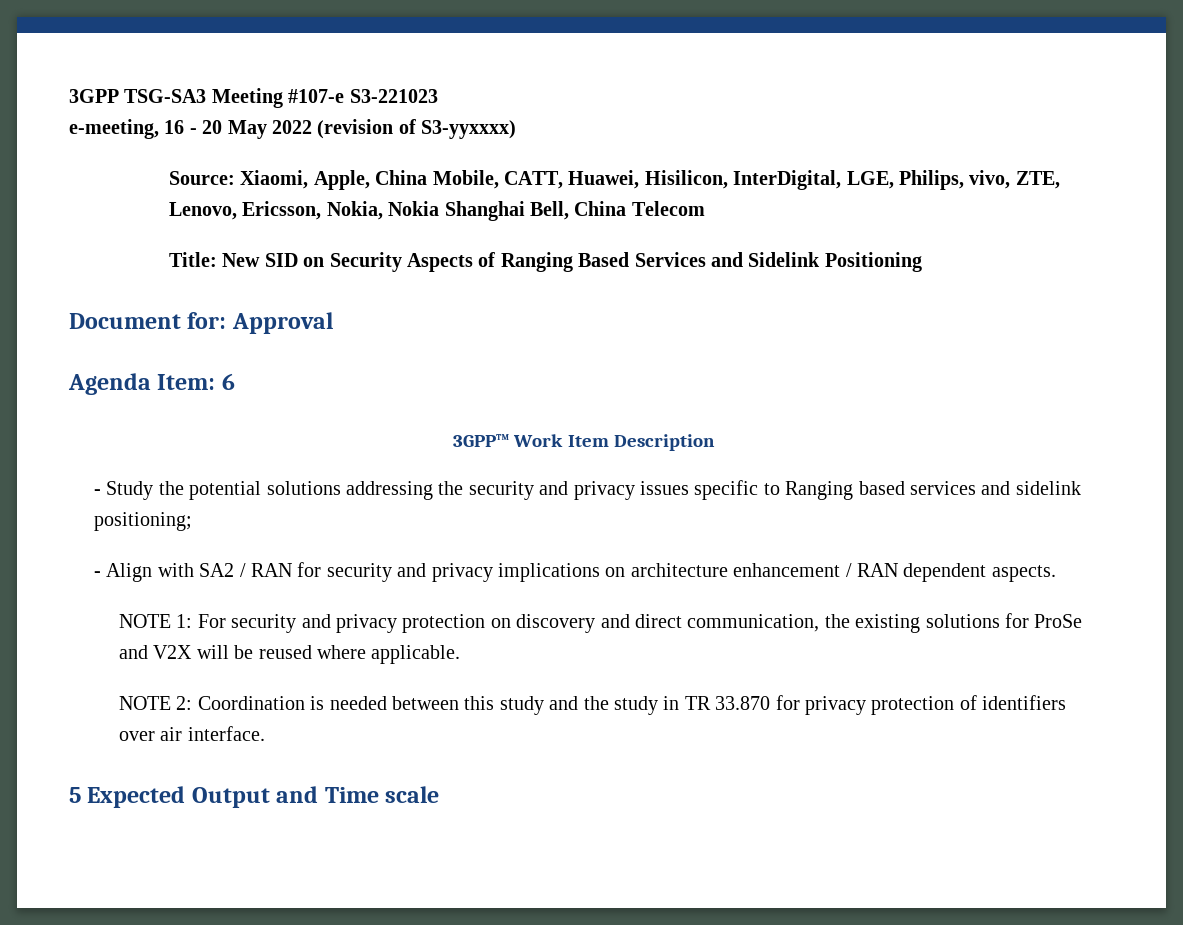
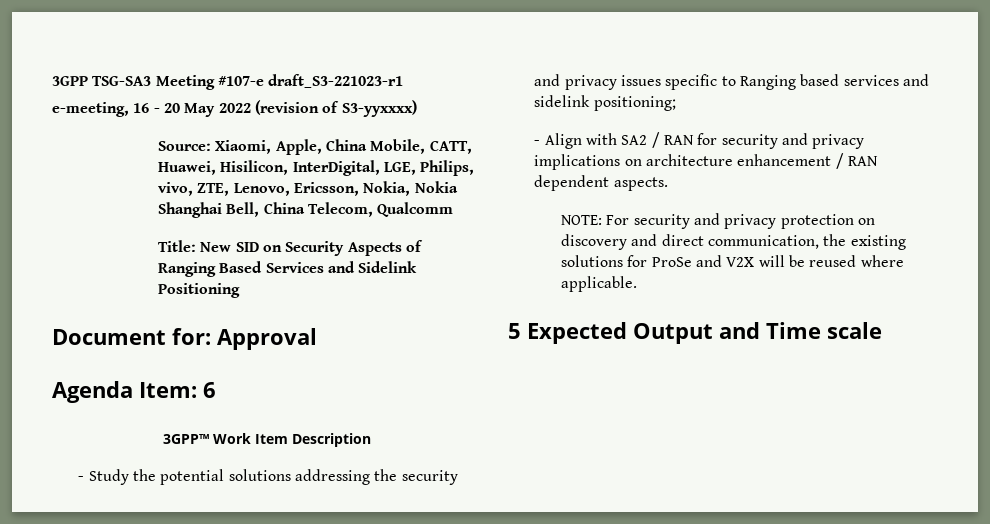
[349,89,438,103] S3-221023 -> [268,74,404,88] draft_S3-221023-r1
[631,201,705,216] Telecom -> [307,202,454,217] Telecom, Qualcomm
[118,614,193,628] NOTE 1: -> [560,215,602,225] NOTE:
[118,695,1067,715] [118,726,265,741] // NOTE 2: Coordination is needed between this study and the study in TR 33.870 for privacy protection of identifiers over air interface. -> (637, 284) none

